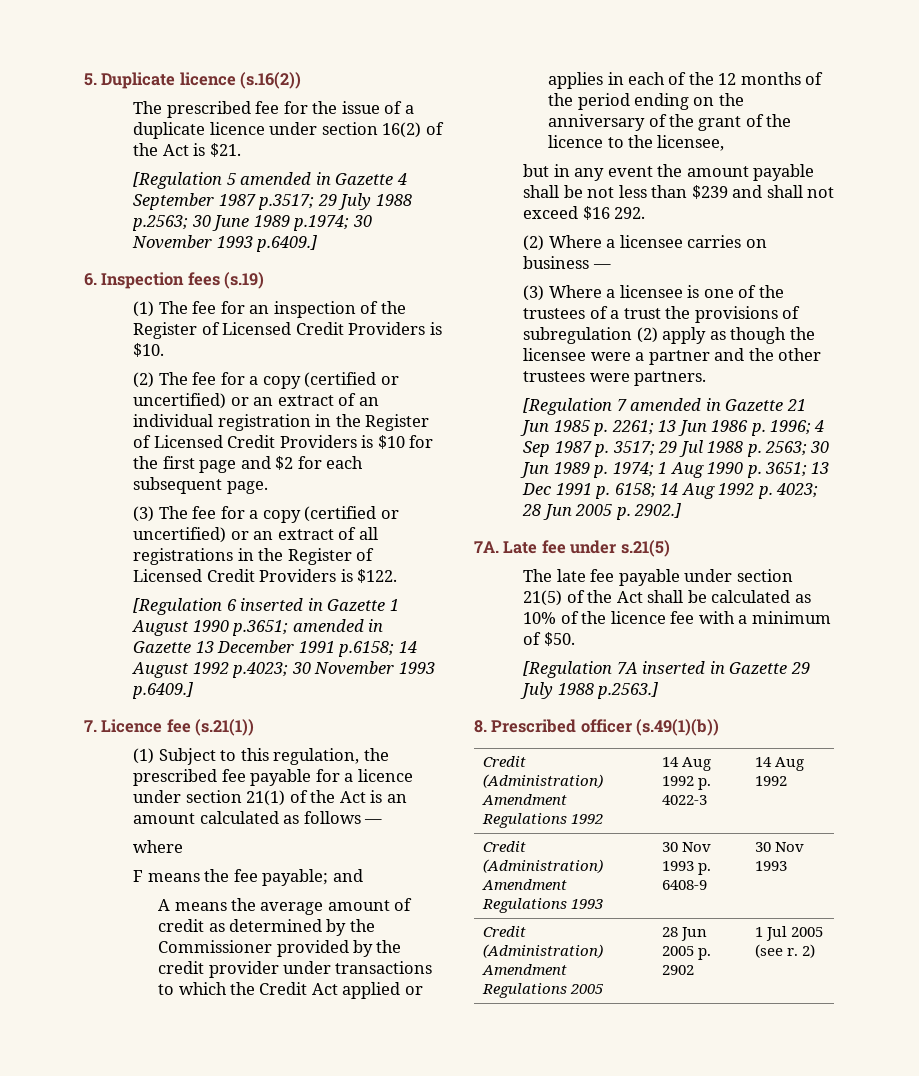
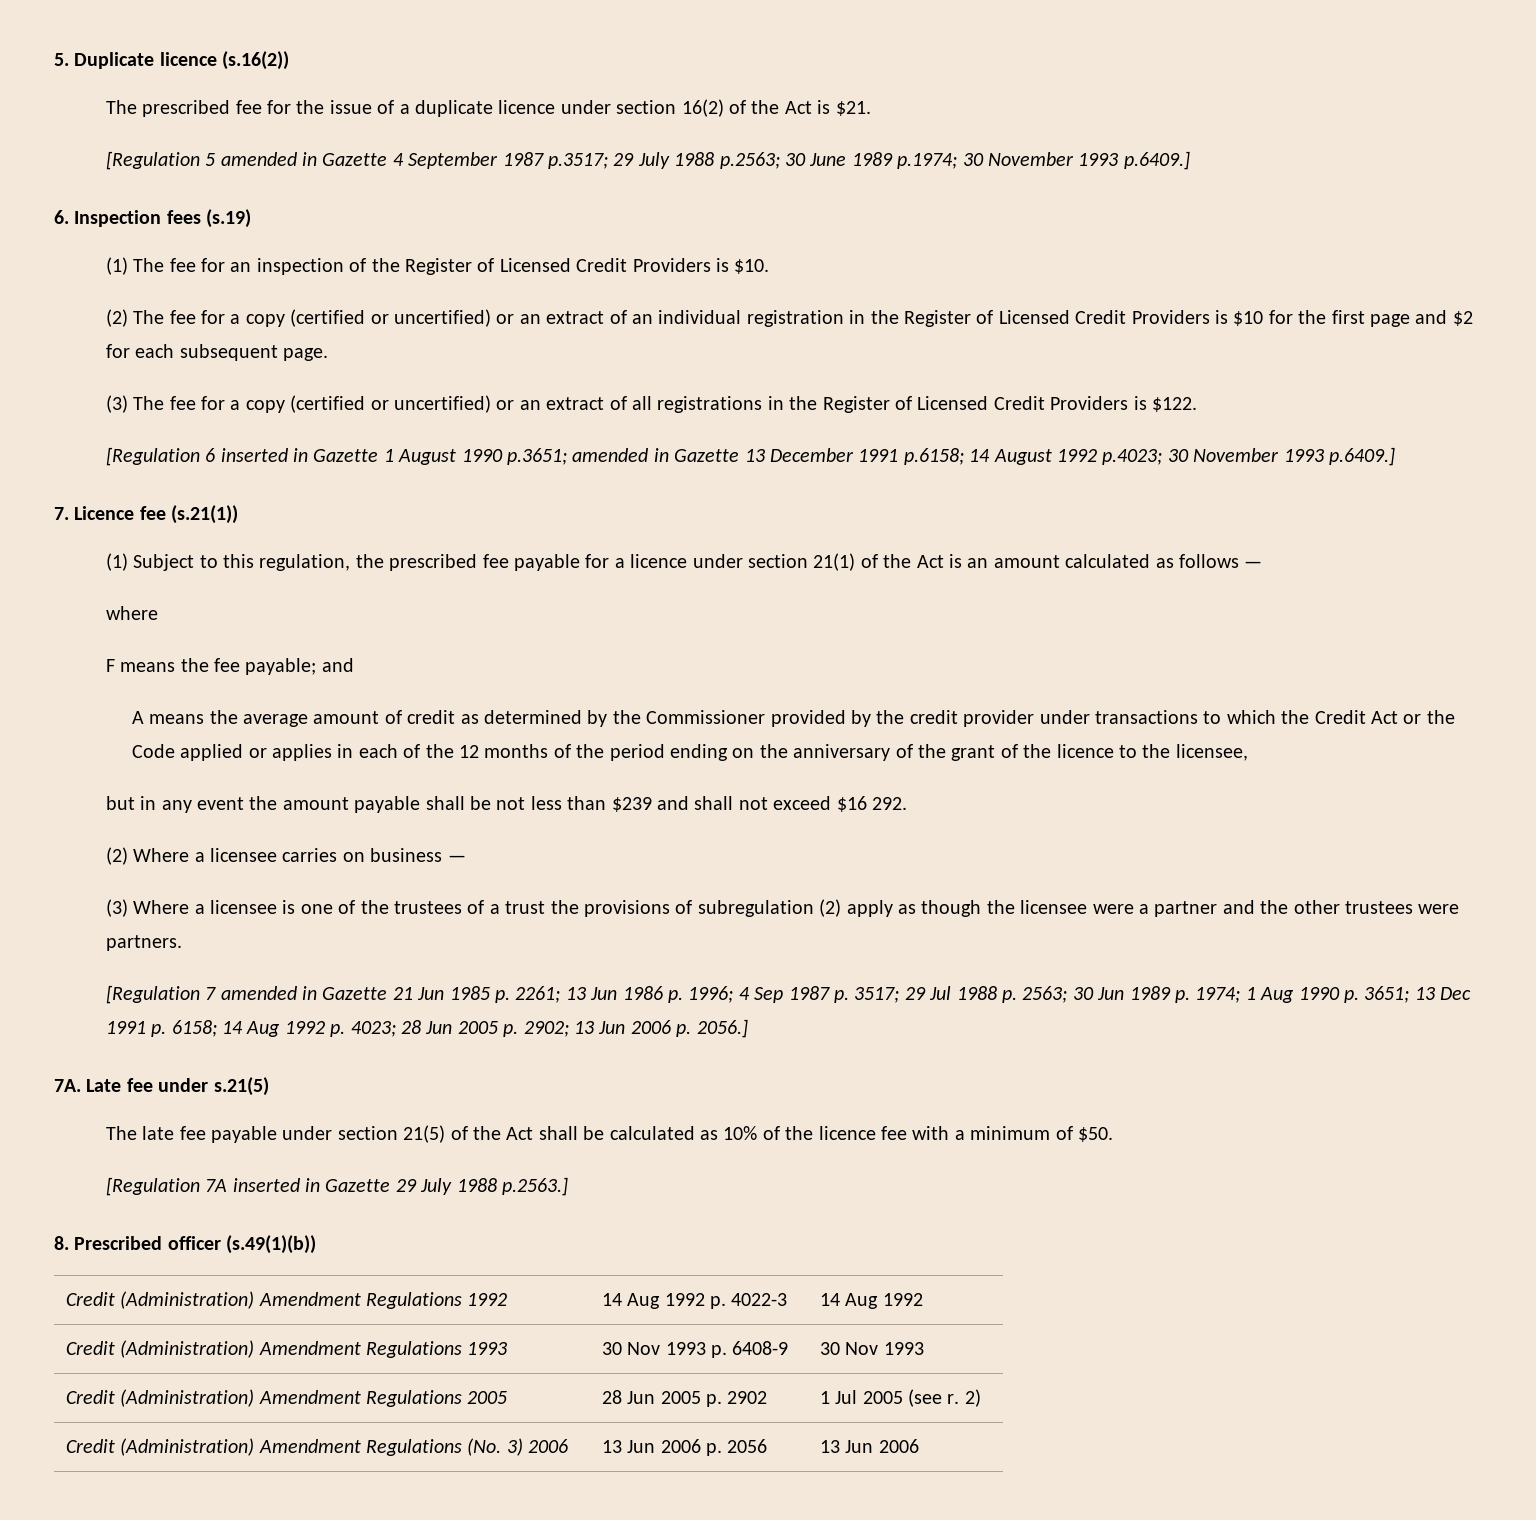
(338, 989) none -> [1403,710,1455,724] [131,744,175,758] or the Code
[634,503,682,518] 2902.] -> [523,1019,748,1038] 2902; 13 Jun 2006 p. 2056.]
(815, 951) none -> [65,1438,569,1456] [601,1439,768,1456] [819,1439,919,1453] // Credit (Administration) Amendment Regulations (No. 3) 2006 | 13 Jun 2006 p. 2056 | 13 Jun 2006

